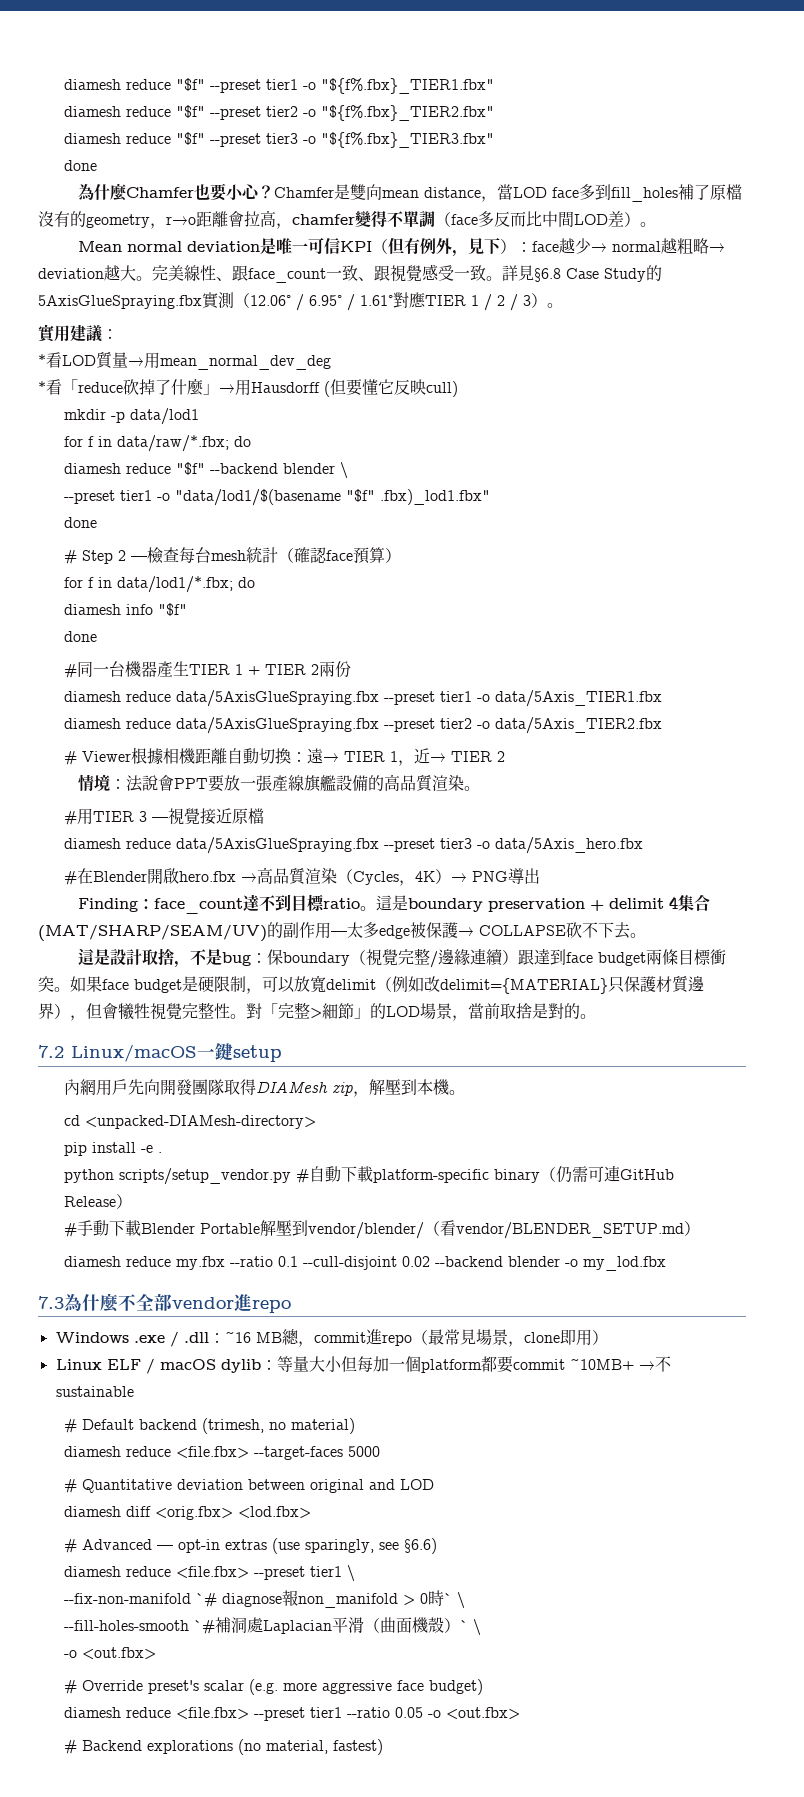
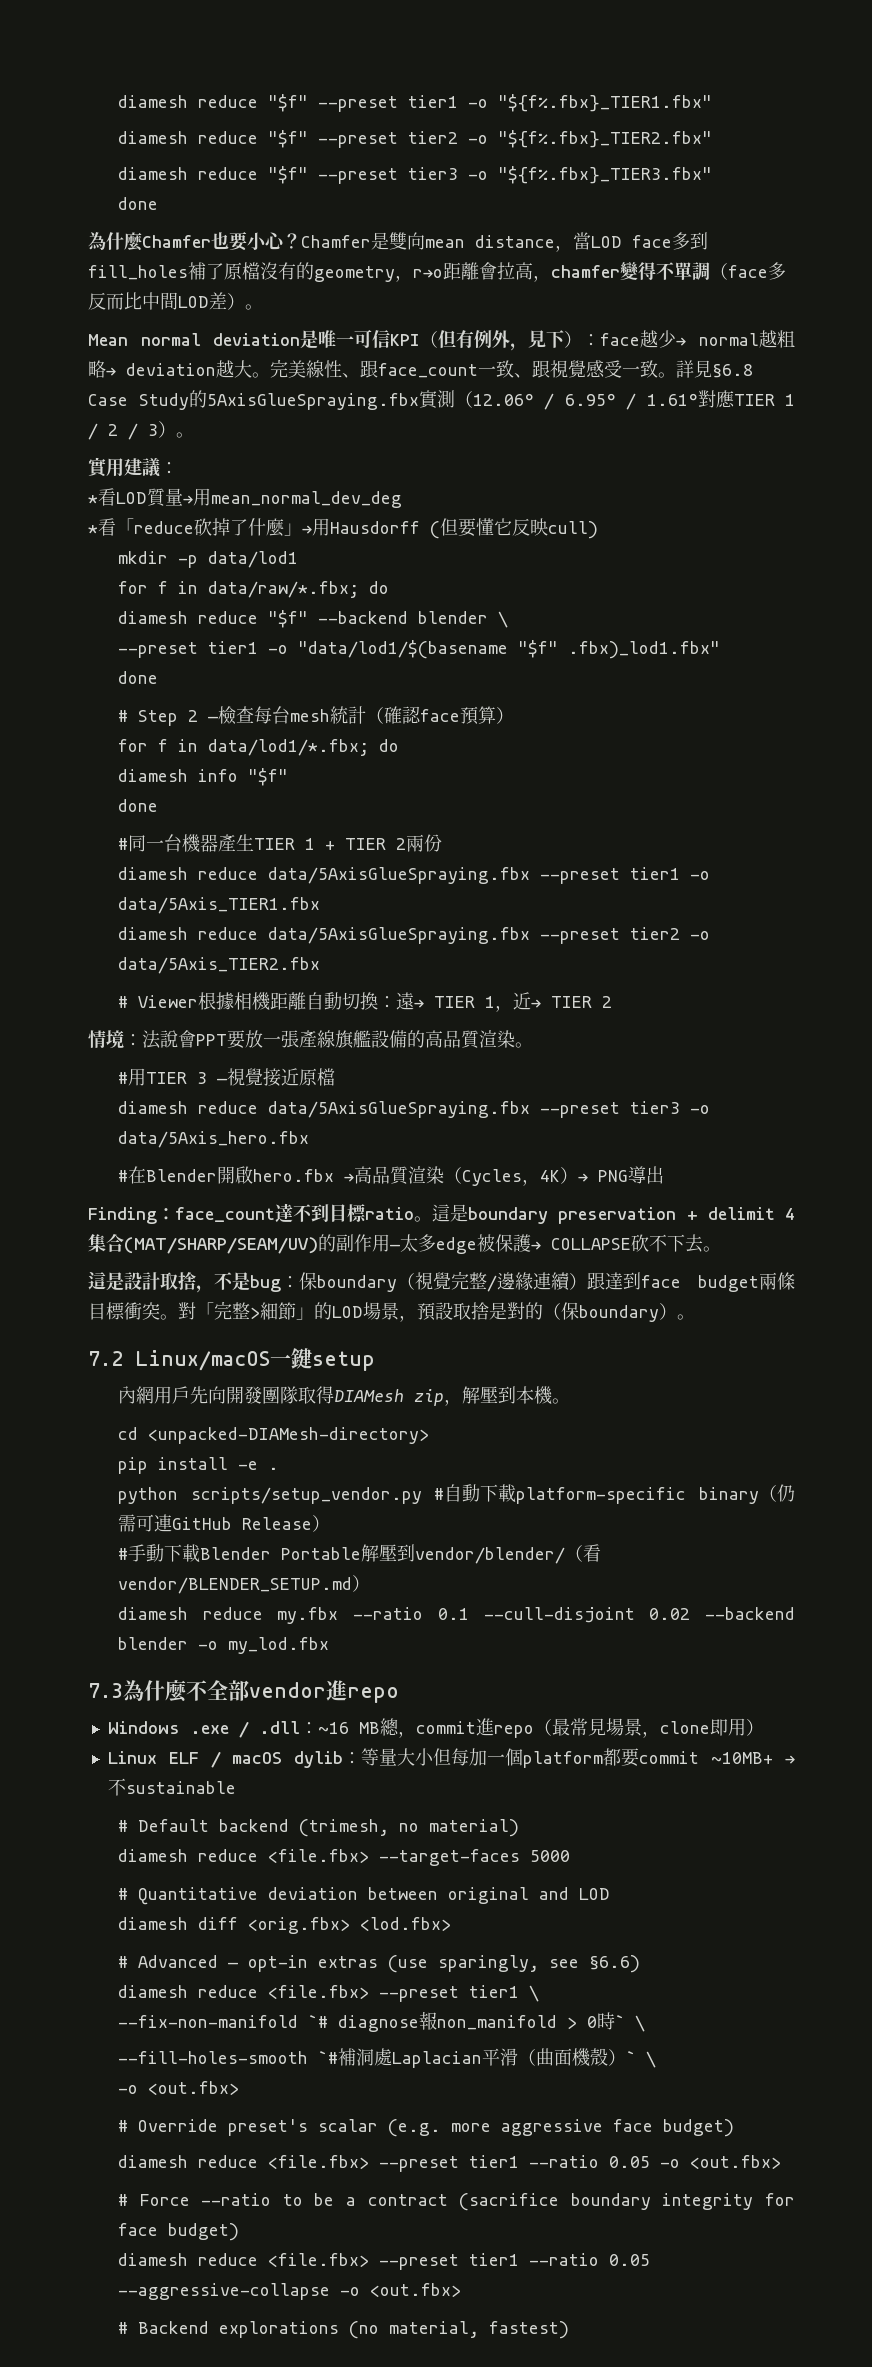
[70,975,704,994] [38,1002,246,1021] 如果face budget是硬限制，可以放寬delimit（例如改delimit={MATERIAL}只保護材質邊界），但會犧牲視覺完整性。 -> (178, 1317) none
[468,1003,500,1019] 當前 -> [417,1302,453,1321] 預設
(580, 1011) none -> [543,1302,677,1322] （保boundary）
(520, 1713) none -> [118,2193,796,2211] [118,2223,240,2241] [118,2253,651,2270] [118,2283,462,2300] // # Force --ratio to be a contract (sacrifice boundary integrity for face budget) // diamesh reduce <file.fbx> --preset tier1 --ratio 0.05 --aggressive-collapse -o <out.fbx>

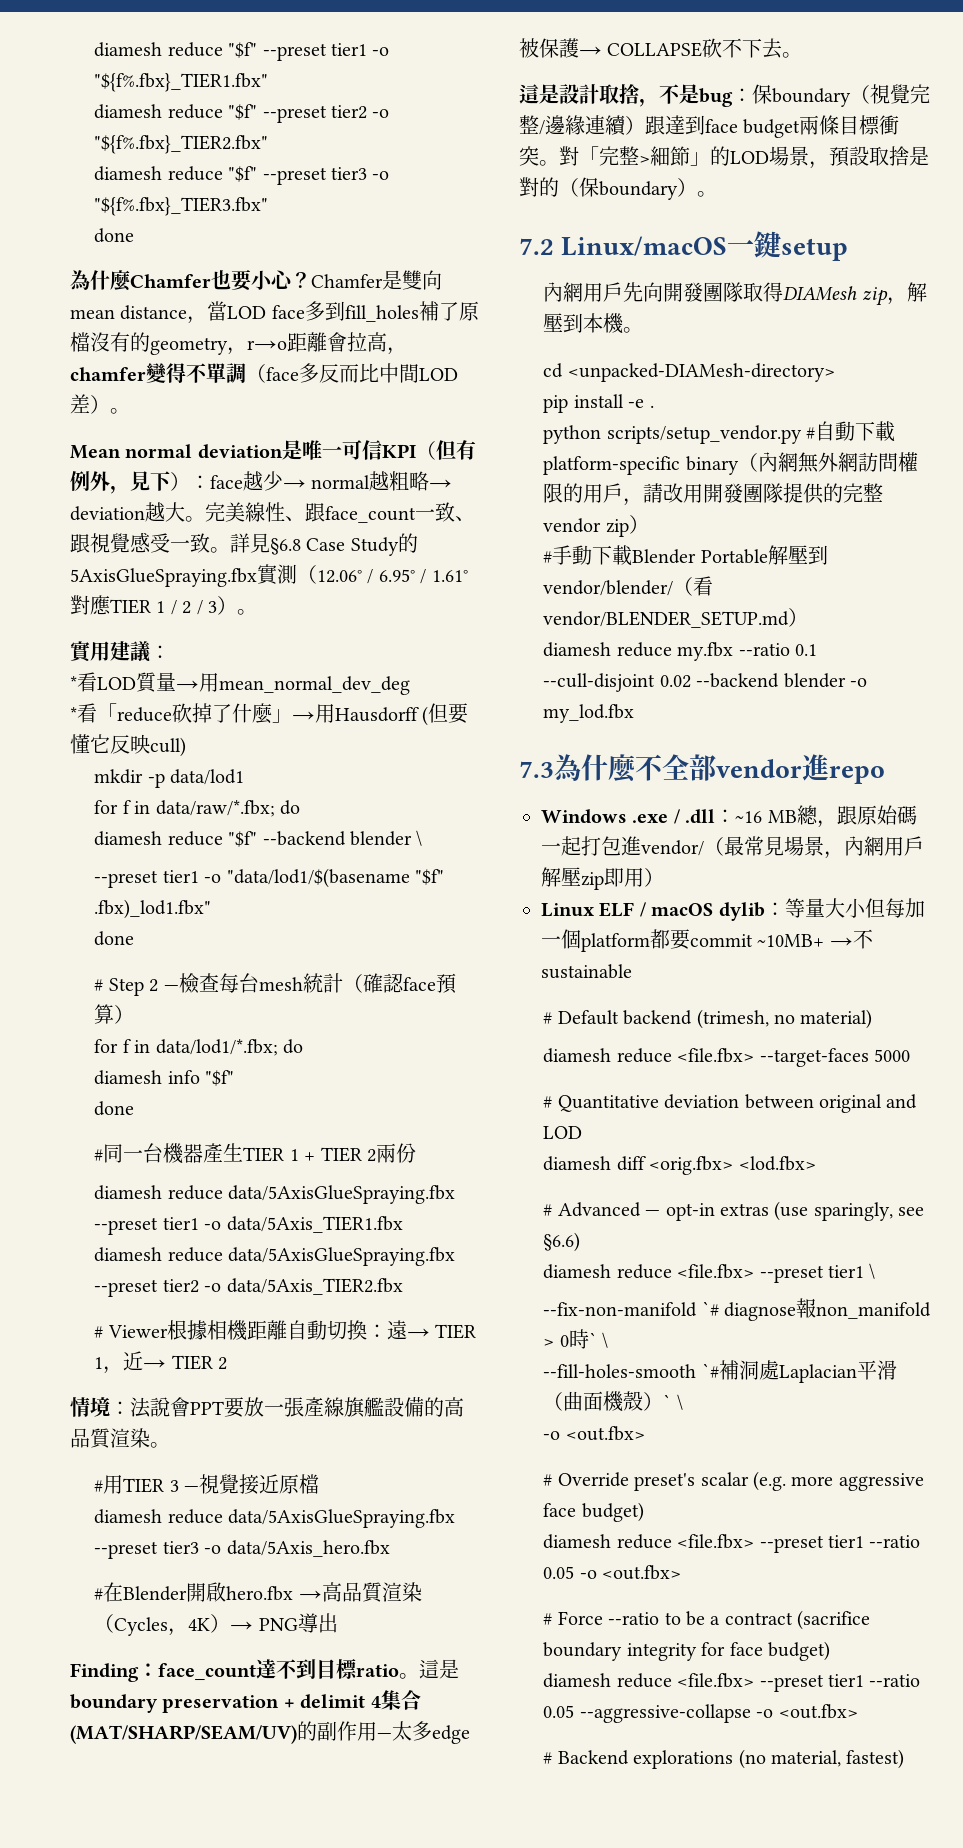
[777,1484,795,1502] [118,1514,313,1532] 仍需可連GitHub Release -> [757,452,918,473] [543,483,884,506] [543,518,629,537] 內網無外網訪問權限的用戶，請改用開發團隊提供的完整vendor zip
[415,1718,710,1738] commit進repo（最常見場景，clone -> [836,805,917,825] [541,836,924,859] [541,867,604,890] 跟原始碼一起打包進vendor/（最常見場景，內網用戶解壓zip

